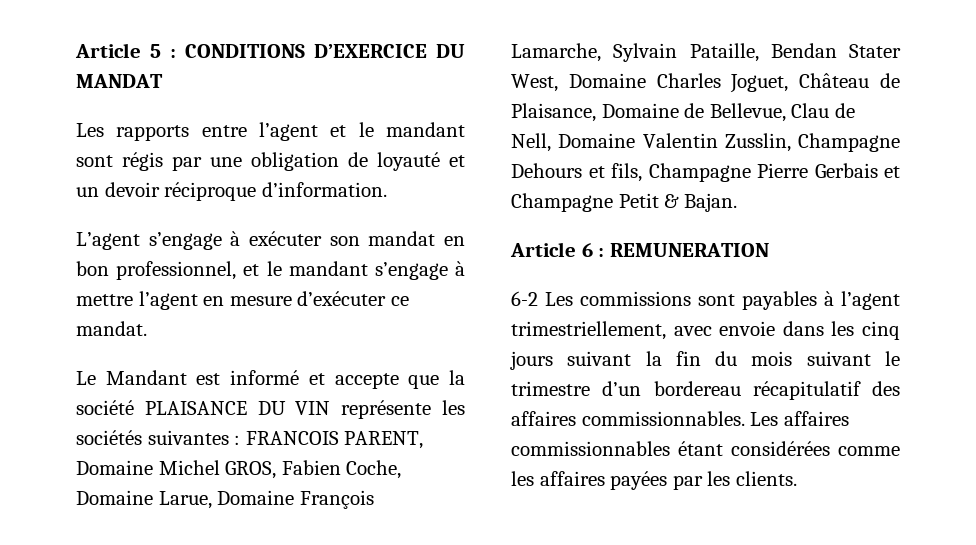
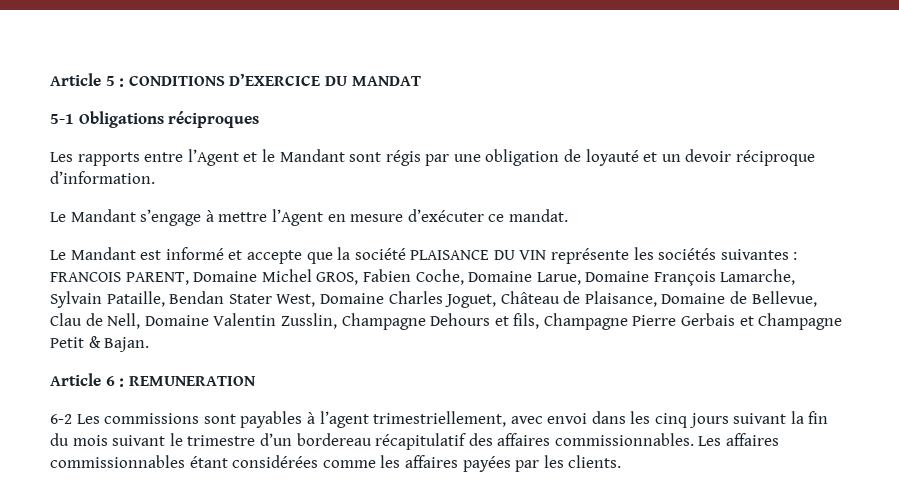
(163, 81) none -> [50,111,260,128] // 5-1 Obligations réciproques
[259,122,465,141] l’agent et le mandant -> [187,149,345,166] l’Agent et le Mandant
[76,231,465,250] [76,261,368,280] L’agent s’engage à exécuter son mandat en bon professionnel, et le mandant -> [50,209,136,222] Le Mandant
[138,291,198,310] l’agent -> [271,209,323,226] l’Agent
[719,321,776,336] envoie -> [547,413,588,424] envoi

